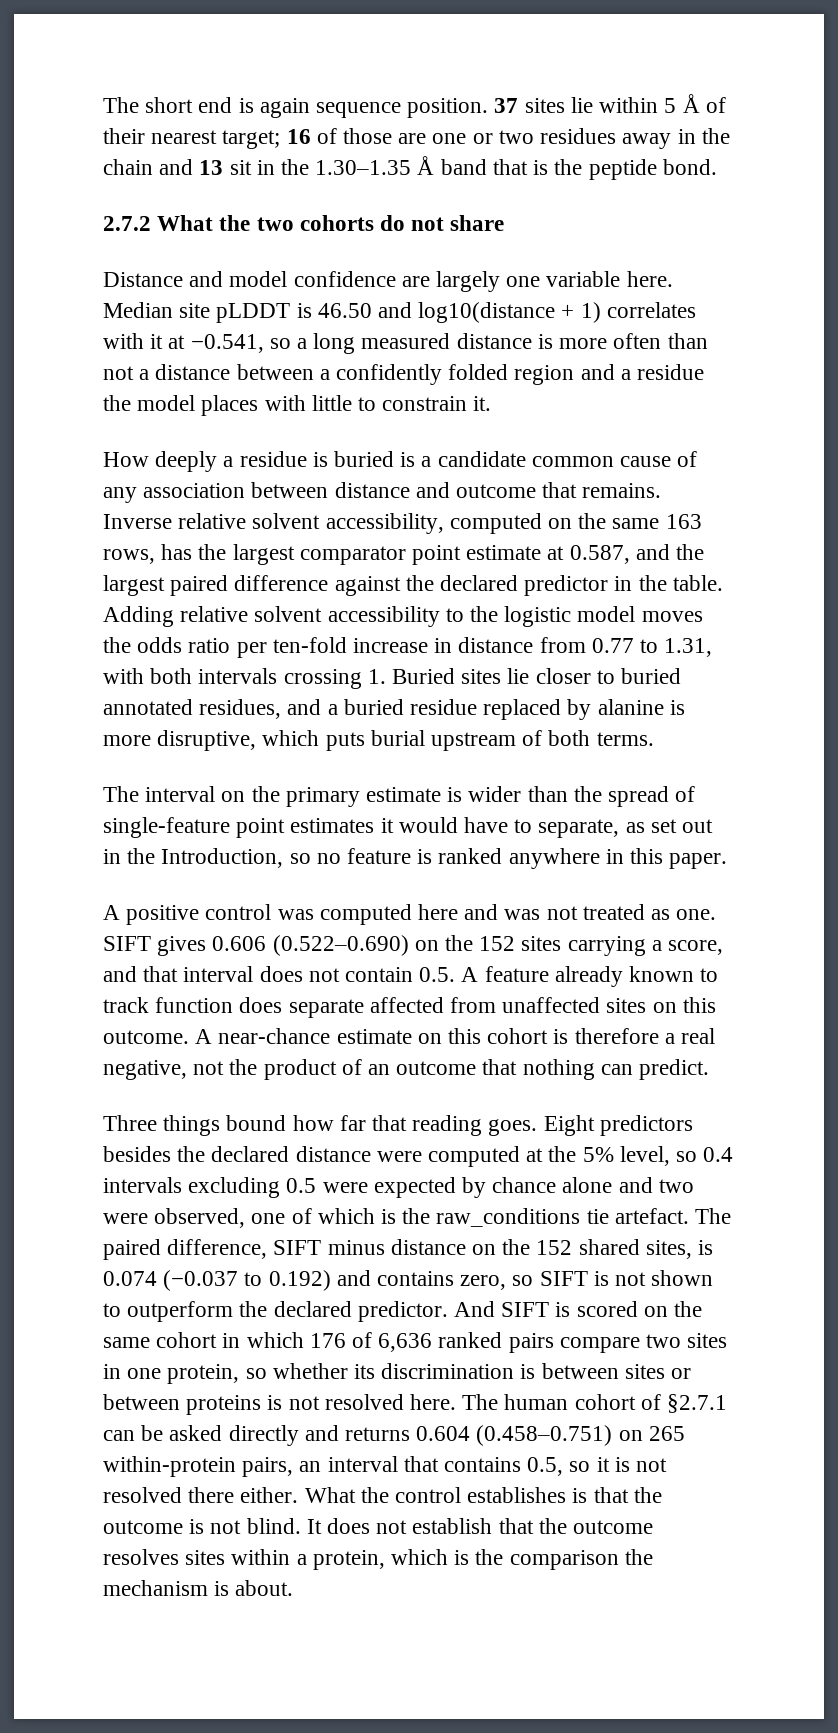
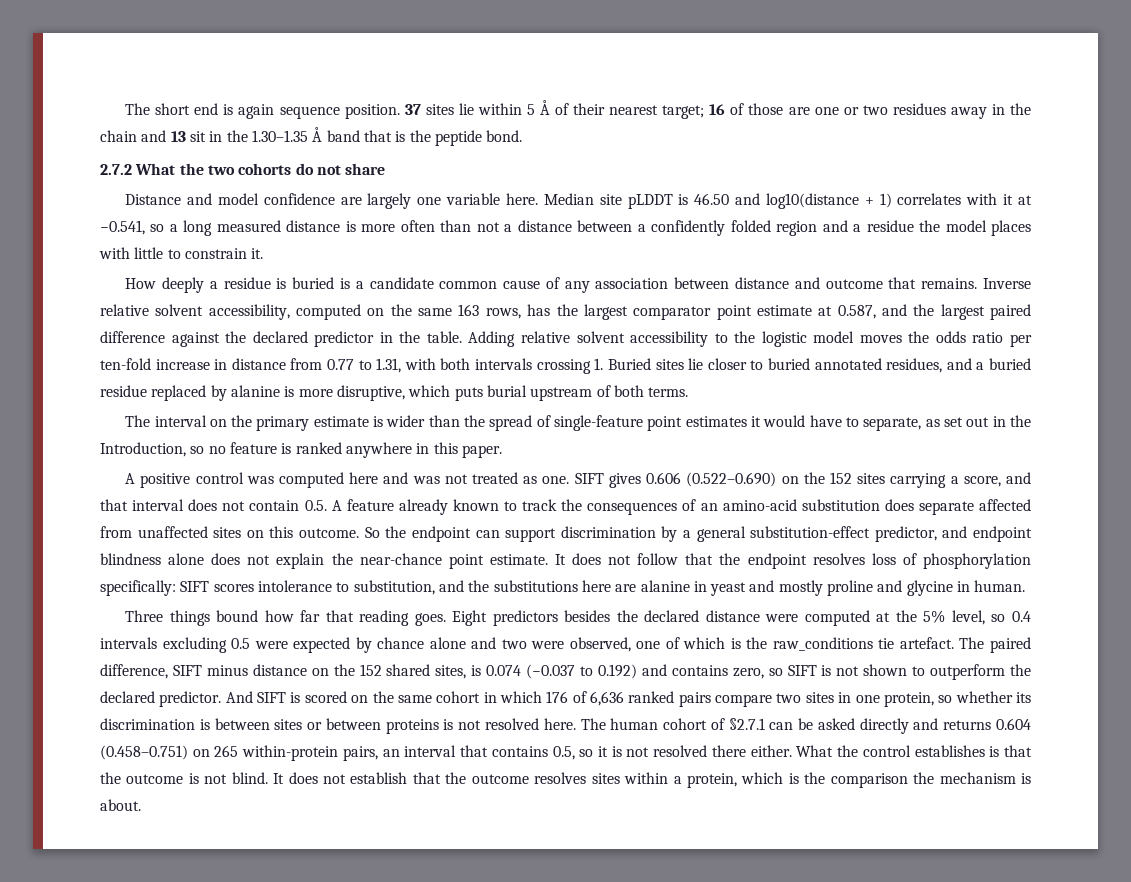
[155,997,234,1013] function -> [561,499,880,515] the consequences of an amino-acid substitution
[195,1028,716,1044] [103,1059,710,1080] A near-chance estimate on this cohort is therefore a real negative, not the product of an outcome that nothing can predict. -> [364,526,1032,542] [100,553,1031,569] [100,580,1026,596] So the endpoint can support discrimination by a general substitution-effect predictor, and endpoint blindness alone does not explain the near-chance point estimate. It does not follow that the endpoint resolves loss of phosphorylation specifically: SIFT scores intolerance to substitution, and the substitutions here are alanine in yeast and mostly proline and glycine in human.

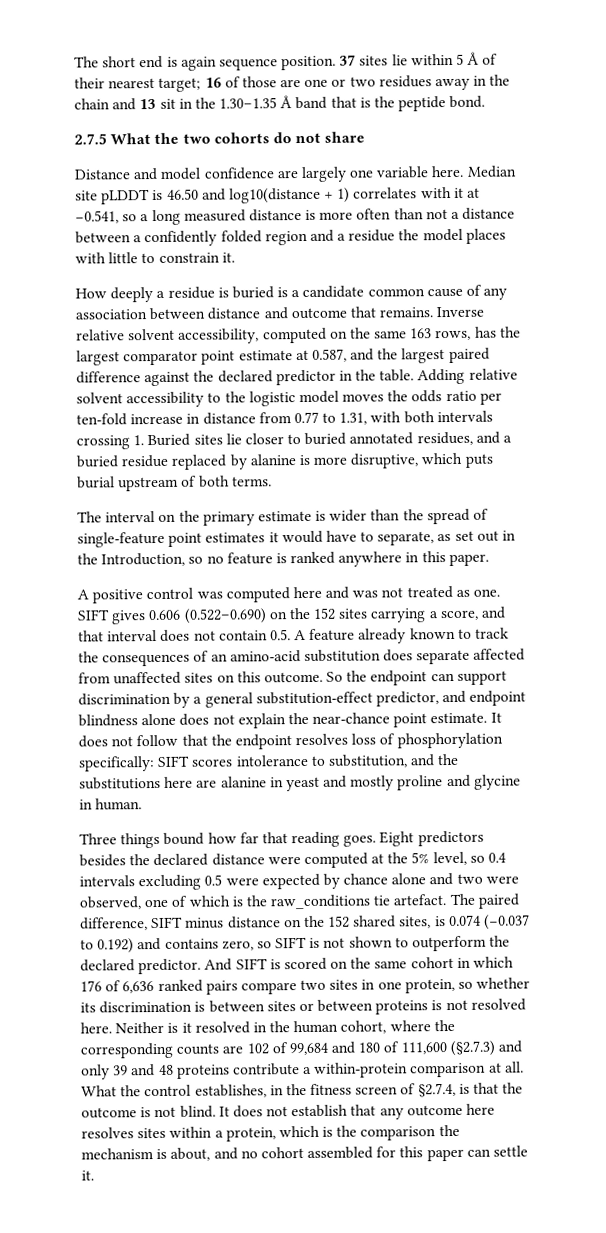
[100,164,132,175] 2.7.2 -> [74,133,107,145] 2.7.5
[580,718,1031,734] [100,745,985,761] The human cohort of §2.7.1 can be asked directly and returns 0.604 (0.458–0.751) on 265 within-protein pairs, an interval that contains 0.5, so it is not resolved there either. What the control establishes -> [115,1019,455,1034] [80,1040,523,1059] [81,1061,524,1080] [81,1082,456,1098] Neither is it resolved in the human cohort, where the corresponding counts are 102 of 99,684 and 180 of 111,600 (§2.7.3) and only 39 and 48 proteins contribute a within-protein comparison at all. What the control establishes, in the fitness screen of §2.7.4,
[445,772,529,784] the outcome -> [379,1103,496,1120] any outcome here
[100,799,141,811] about. -> [170,1145,529,1162] [81,1170,94,1181] about, and no cohort assembled for this paper can settle it.

